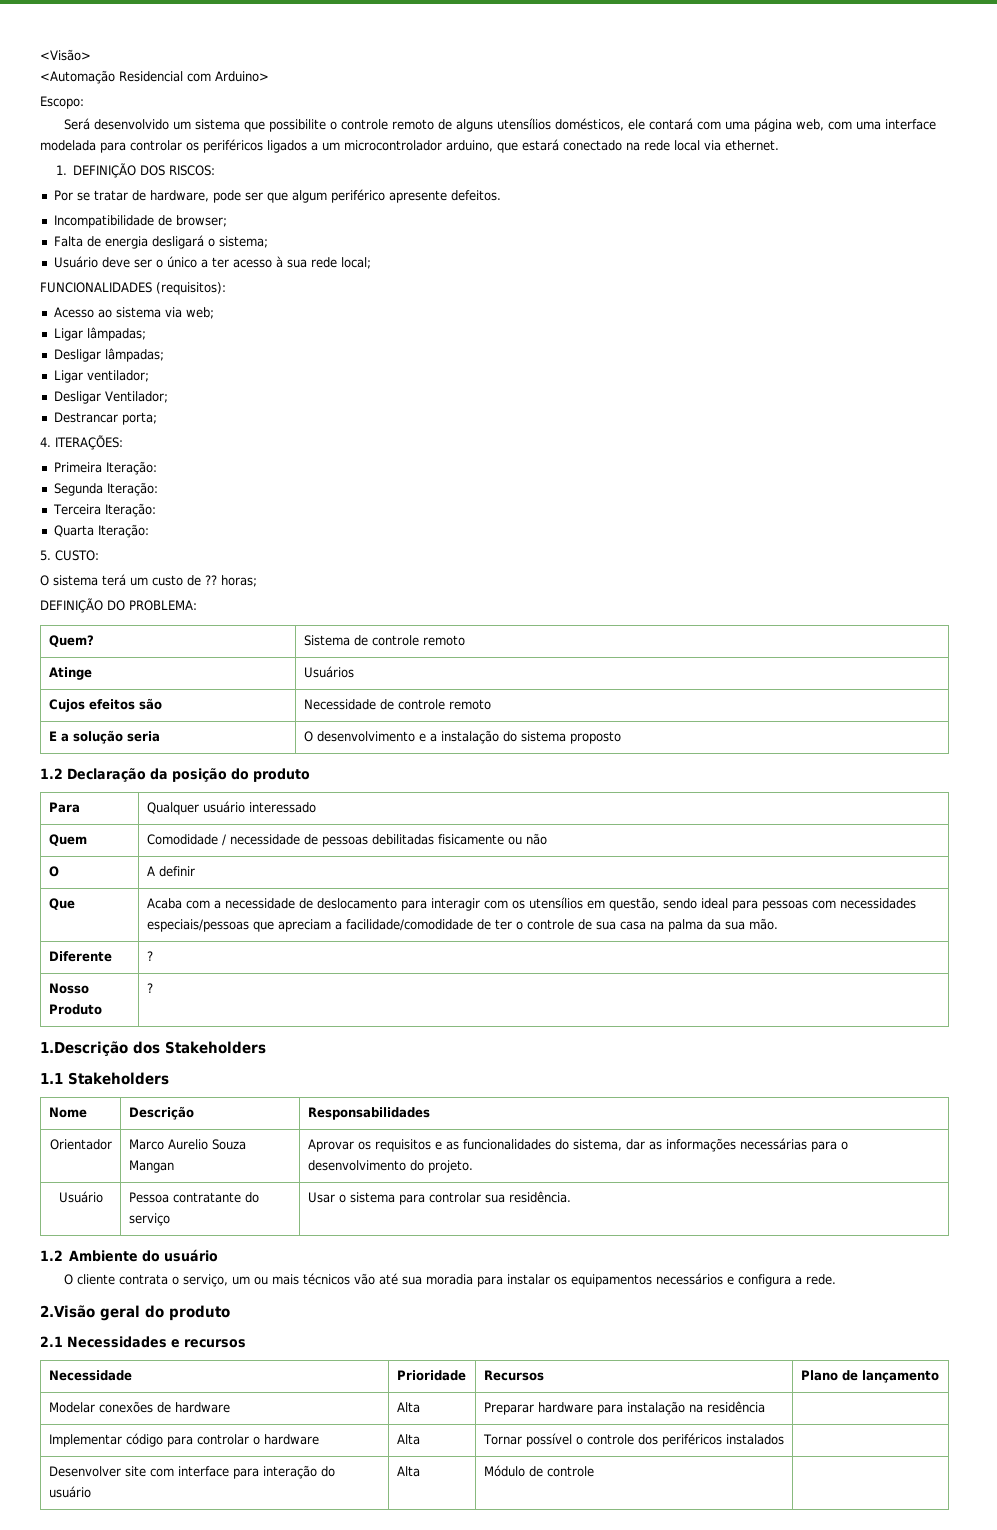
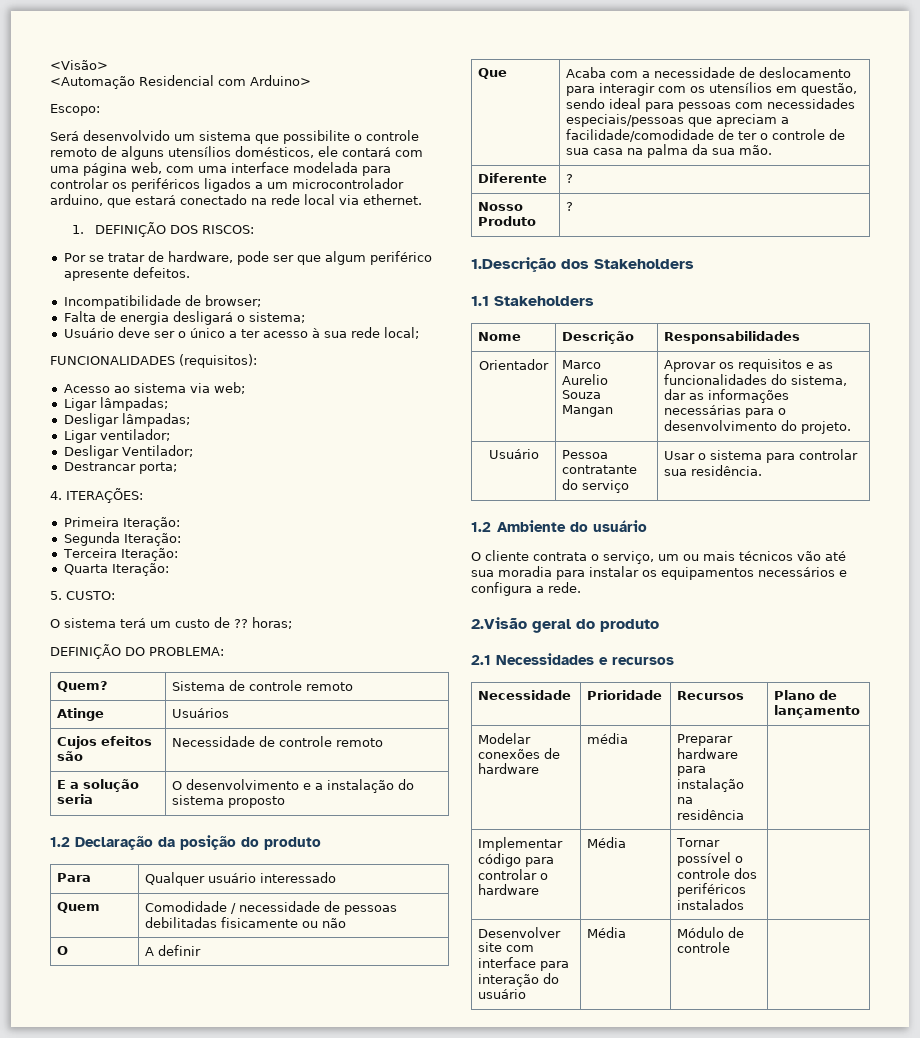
[396,1402,420,1413] Alta -> [587,733,629,744] média
[396,1434,420,1445] Alta -> [587,837,627,848] Média
[396,1466,420,1477] Alta -> [587,927,627,938] Média

